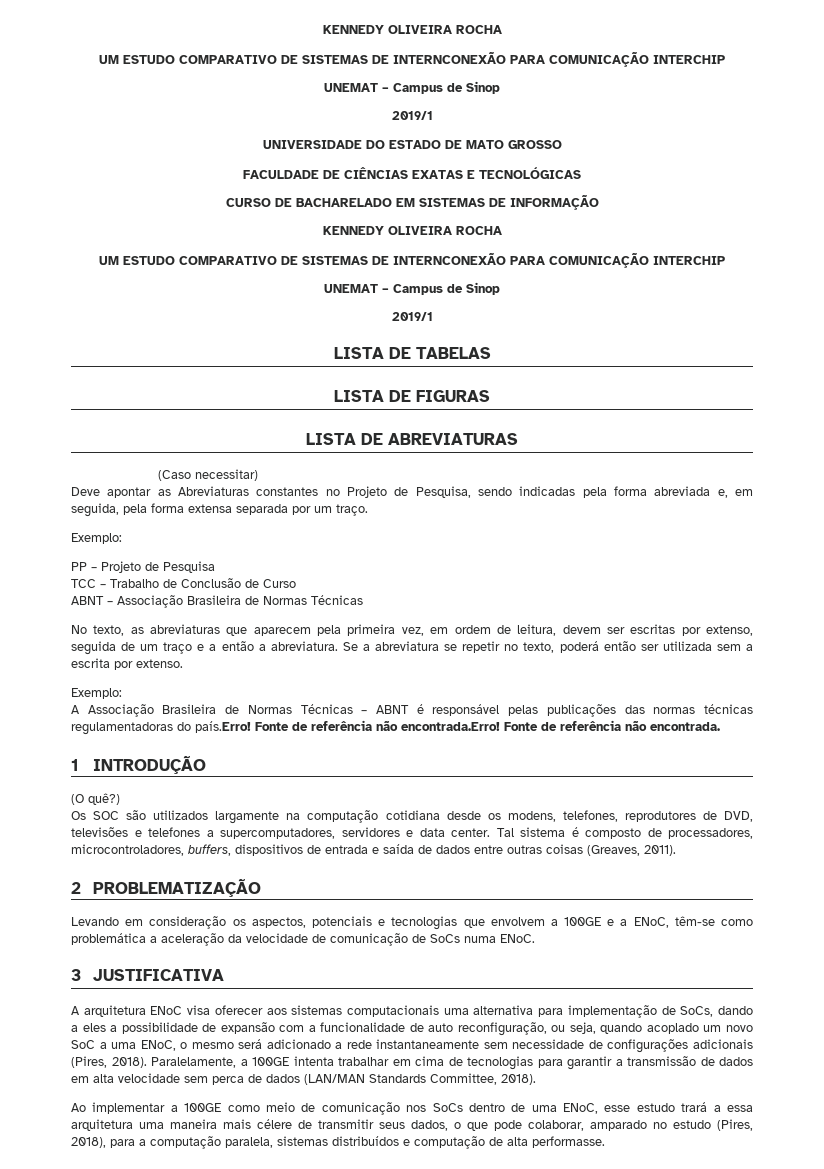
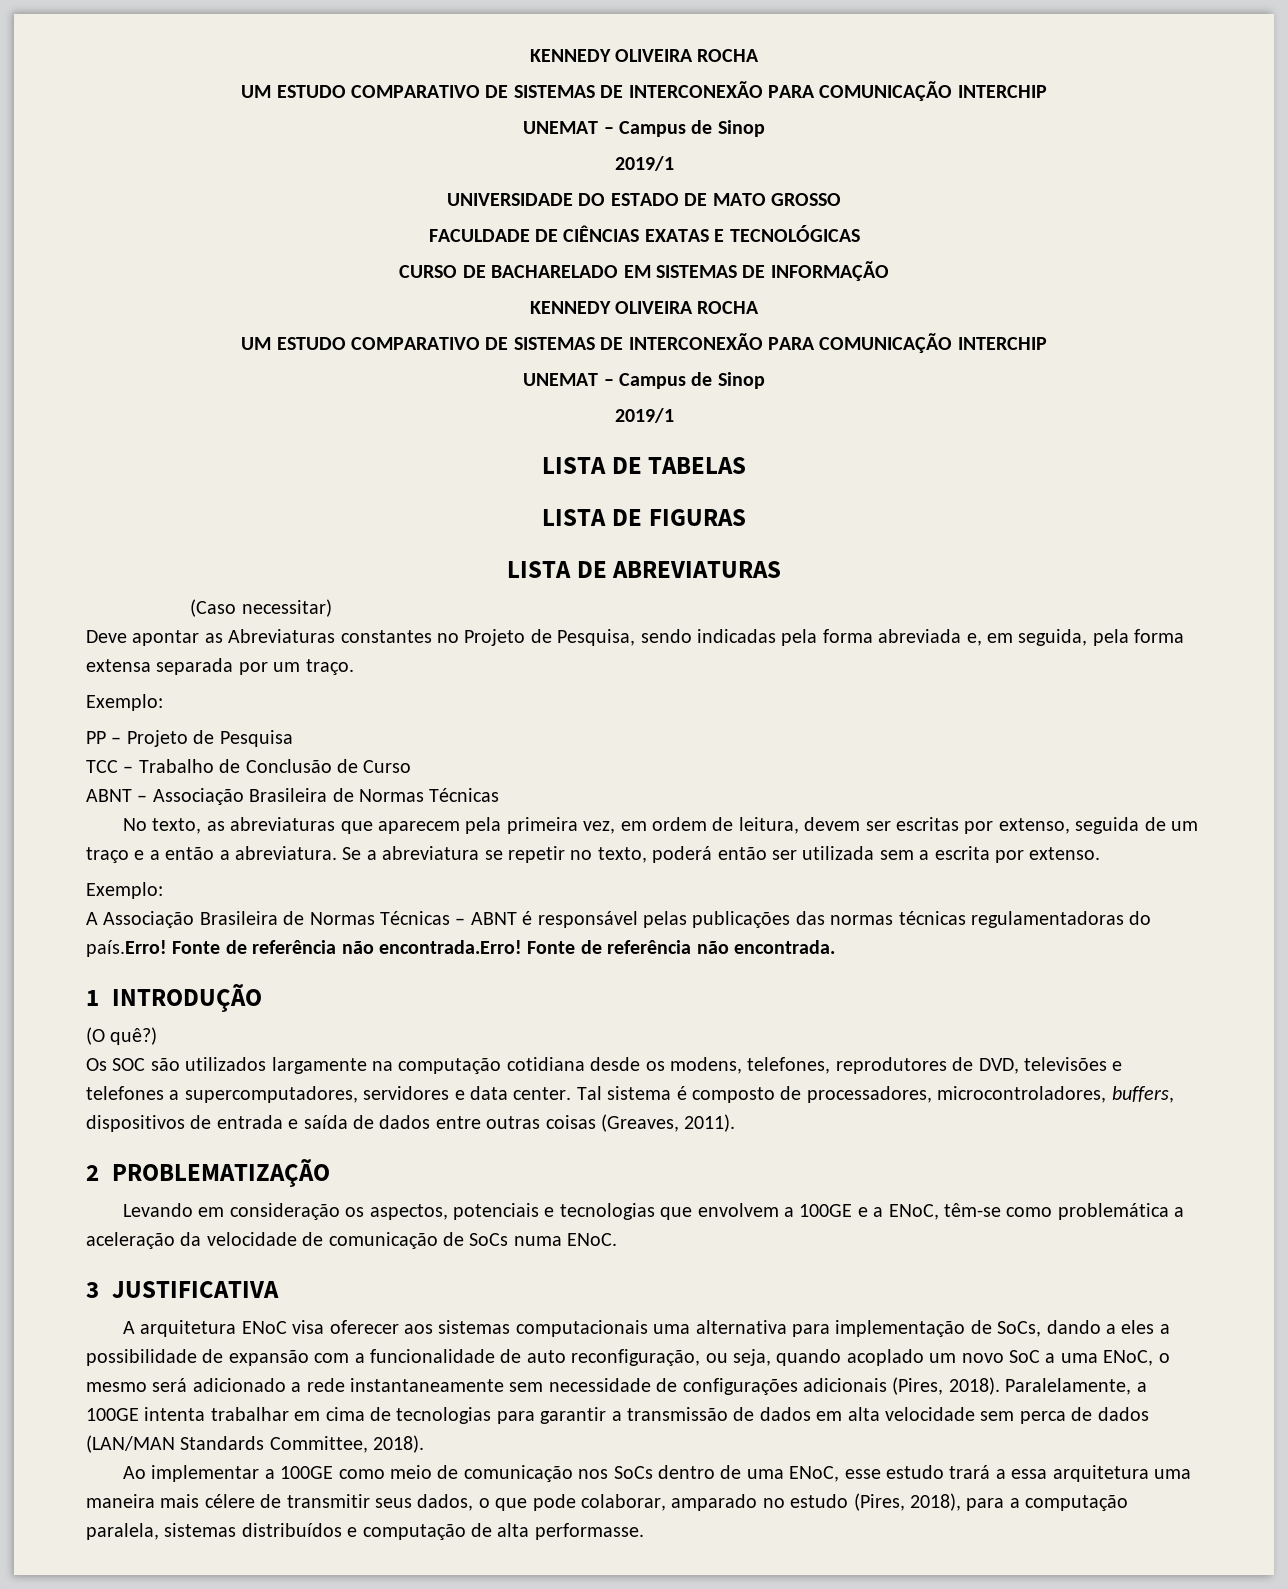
[322,25,502,34] [99,52,506,64] KENNEDY OLIVEIRA ROCHA // UM ESTUDO COMPARATIVO DE SISTEMAS DE INTERNCONEXÃO -> [529,49,760,62] [241,81,763,98] KENNEDY OLIVEIRA ROCHA // UM ESTUDO COMPARATIVO DE SISTEMAS DE INTERCONEXÃO
[393,253,506,265] INTERNCONEXÃO -> [628,333,763,350] INTERCONEXÃO

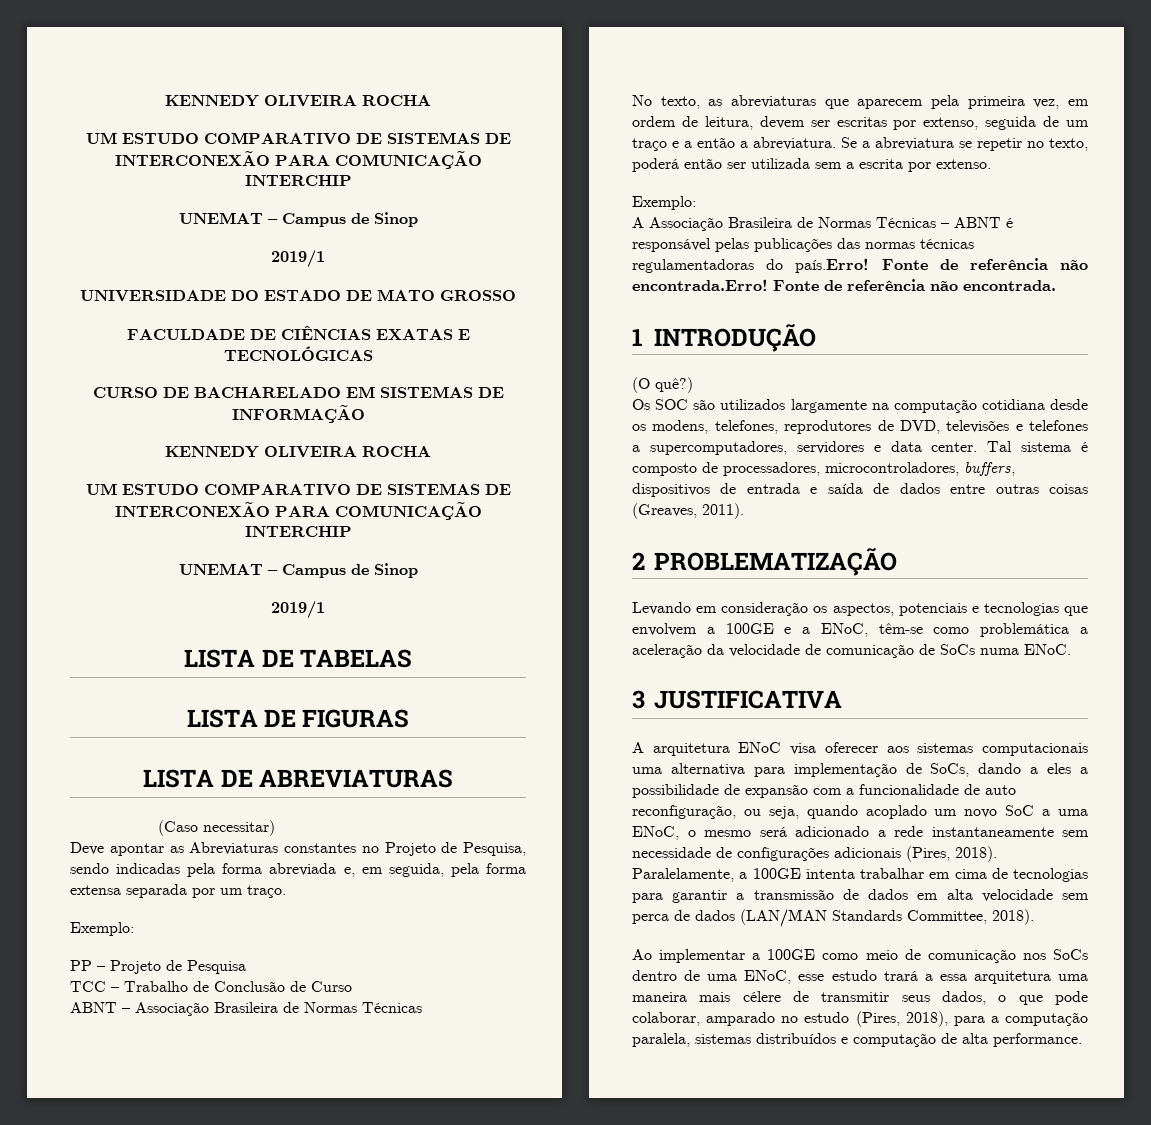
[534,1523,644,1540] performasse. -> [993,1033,1082,1047] performance.

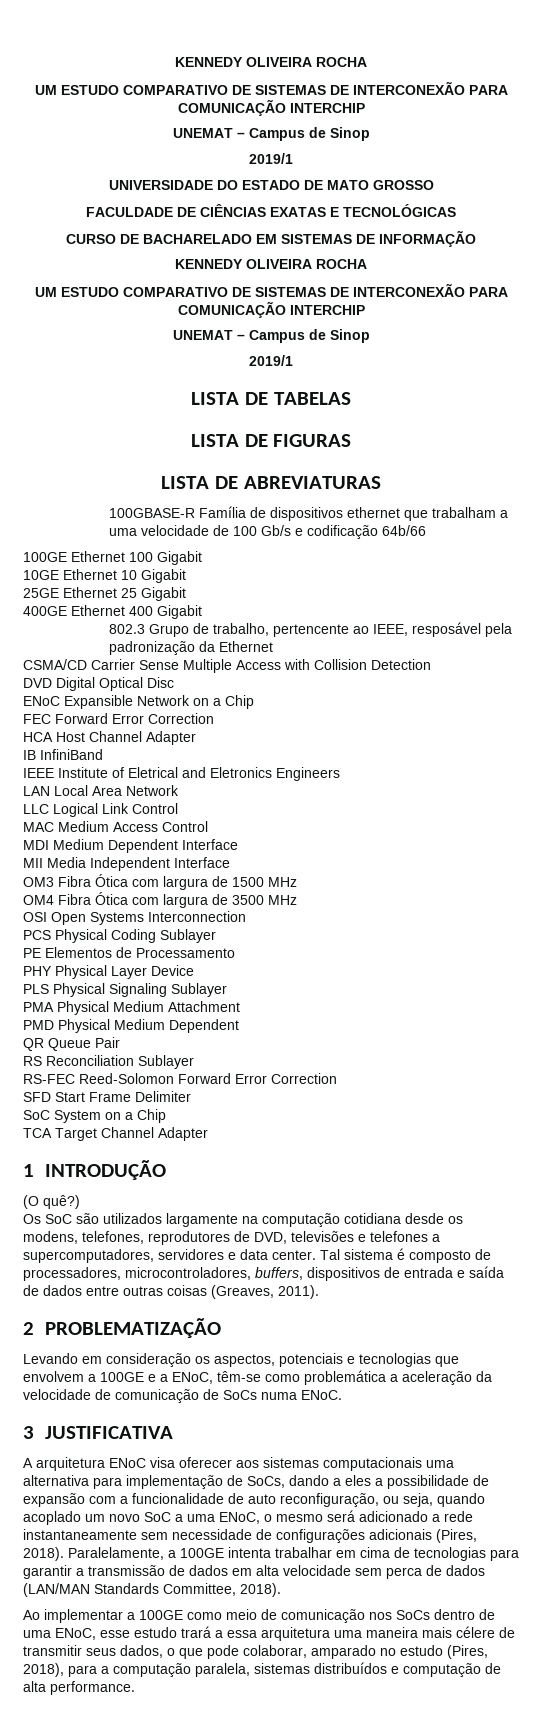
[158,820,276,836] [70,842,526,856] [70,863,526,877] [70,884,286,898] [70,922,134,936] [70,960,246,974] [70,981,352,992] [70,1002,422,1016] [632,95,1089,109] [632,116,1089,130] [632,137,1088,151] [632,158,991,172] [632,196,696,210] [632,217,1013,231] [632,238,974,252] [632,258,1088,273] [632,279,1056,291] (Caso necessitar) // Deve apontar as Abreviaturas constantes no Projeto de Pesquisa, sendo indicadas pela forma abreviada e, em seguida, pela forma extensa separada por um traço. // Exemplo: // PP – Projeto de Pesquisa // TCC – Trabalho de Conclusão de Curso // ABNT – Associação Brasileira de Normas Técnicas // No texto, as abreviaturas que aparecem pela primeira vez, em ordem de leitura, devem ser escritas por extenso, seguida de um traço e a então a abreviatura. Se a abreviatura se repetir no texto, poderá então ser utilizada sem a escrita por extenso. // Exemplo: // A Associação Brasileira de Normas Técnicas – ABNT é responsável pelas publicações das normas técnicas regulamentadoras do país.Erro! Fonte de referência não encontrada.Erro! Fonte de referência não encontrada. -> [109,506,509,521] [109,525,427,539] [23,551,202,565] [23,569,186,583] [23,587,186,601] [23,605,202,619] [109,622,513,637] [109,641,274,655] [23,659,431,673] [23,677,174,691] [23,695,254,709] [23,713,214,724] [23,731,196,745] [23,749,103,760] [23,767,340,781] [23,785,179,796] [23,803,178,817] [23,821,208,832] [23,839,238,853] [23,857,230,871] [23,874,297,890] [23,892,297,908] [23,911,246,925] [23,929,216,943] [23,947,235,958] [23,965,194,979] [23,983,227,997] [23,1001,240,1015] [23,1019,239,1033] [23,1037,120,1051] [23,1055,194,1069] [23,1073,337,1084] [23,1091,191,1102] [23,1109,166,1123] [23,1127,208,1141] 100GBASE-R Família de dispositivos ethernet que trabalham a uma velocidade de 100 Gb/s e codificação 64b/66 // 100GE Ethernet 100 Gigabit // 10GE Ethernet 10 Gigabit // 25GE Ethernet 25 Gigabit // 400GE Ethernet 400 Gigabit // 802.3 Grupo de trabalho, pertencente ao IEEE, resposável pela padronização da Ethernet // CSMA/CD Carrier Sense Multiple Access with Collision Detection // DVD Digital Optical Disc // ENoC Expansible Network on a Chip // FEC Forward Error Correction // HCA Host Channel Adapter // IB InfiniBand // IEEE Institute of Eletrical and Eletronics Engineers // LAN Local Area Network // LLC Logical Link Control // MAC Medium Access Control // MDI Medium Dependent Interface // MII Media Independent Interface // OM3 Fibra Ótica com largura de 1500 MHz // OM4 Fibra Ótica com largura de 3500 MHz // OSI Open Systems Interconnection // PCS Physical Coding Sublayer // PE Elementos de Processamento // PHY Physical Layer Device // PLS Physical Signaling Sublayer // PMA Physical Medium Attachment // PMD Physical Medium Dependent // QR Queue Pair // RS Reconciliation Sublayer // RS-FEC Reed-Solomon Forward Error Correction // SFD Start Frame Delimiter // SoC System on a Chip // TCA Target Channel Adapter
[655,399,689,410] SOC -> [45,1214,72,1224] SoC

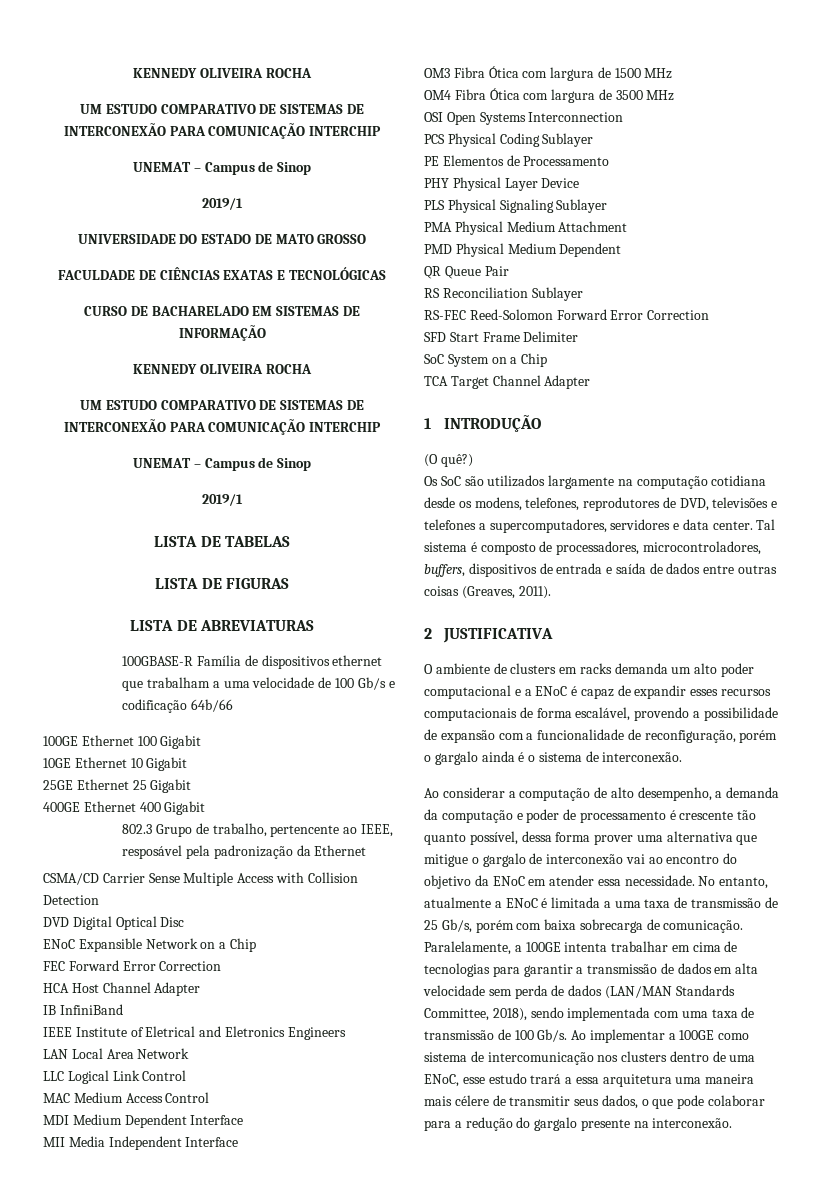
[44,1318,221,1338] [23,1353,459,1367] [23,1370,492,1385] [23,1389,342,1403] [23,1426,173,1439] [23,1457,454,1471] [23,1475,371,1489] PROBLEMATIZAÇÃO // Levando em consideração os aspectos, potenciais e tecnologias que envolvem a 100GE e a ENoC, têm-se como problemática a aceleração da velocidade de comunicação de SoCs numa ENoC. // 3 JUSTIFICATIVA // A arquitetura ENoC visa oferecer aos sistemas computacionais uma alternativa para implementação de SoCs, dando a eles -> [442,628,553,643] [424,663,755,677] [424,685,772,699] [424,707,690,721] JUSTIFICATIVA // O ambiente de clusters em racks demanda um alto poder computacional e a ENoC é capaz de expandir esses recursos computacionais de forma escalável, provendo
[248,1493,485,1507] [23,1510,473,1525] [23,1529,477,1543] [23,1547,64,1561] auto reconfiguração, ou seja, quando acoplado um novo SoC a uma ENoC, o mesmo será adicionado a rede instantaneamente sem necessidade de configurações adicionais (Pires, 2018). -> [644,730,778,743] [424,751,683,765] [424,787,780,801] [424,809,757,823] [424,831,758,845] [424,853,738,867] [424,875,769,889] [424,897,778,908] [424,919,744,933] reconfiguração, porém o gargalo ainda é o sistema de interconexão. // Ao considerar a computação de alto desempenho, a demanda da computação e poder de processamento é crescente tão quanto possível, dessa forma prover uma alternativa que mitigue o gargalo de interconexão vai ao encontro do objetivo da ENoC em atender essa necessidade. No entanto, atualmente a ENoC é limitada a uma taxa de transmissão de 25 Gb/s, porém com baixa sobrecarga de comunicação.
[386,1567,422,1579] perca -> [514,985,548,999] perda
[240,1583,281,1597] 2018). // -> [492,1007,755,1021] [424,1029,568,1042] 2018), sendo implementada com uma taxa de transmissão de 100 Gb/s.
[226,1609,430,1623] meio de comunicação nos SoCs -> [424,1051,668,1065] sistema de intercomunicação nos clusters
[243,1645,488,1659] [23,1662,501,1677] [23,1681,135,1695] colaborar, amparado no estudo (Pires, 2018), para a computação paralela, sistemas distribuídos e computação de alta performance. -> [708,1095,766,1106] [424,1117,733,1131] colaborar para a redução do gargalo presente na interconexão.

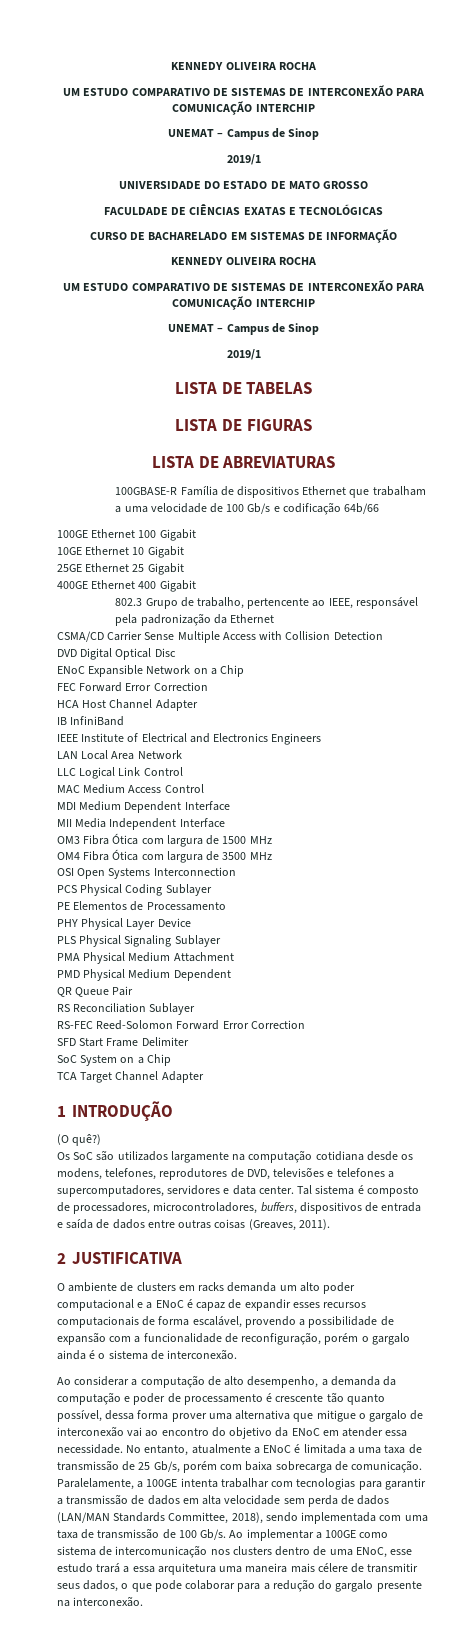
[332,655,383,666] ethernet -> [302,486,347,495] Ethernet
[122,845,183,859] resposável -> [355,597,418,609] responsável
[145,1026,285,1037] Eletrical and Eletronics -> [141,733,269,743] Electrical and Electronics
[671,941,738,952] em cima de -> [271,1481,294,1487] com

